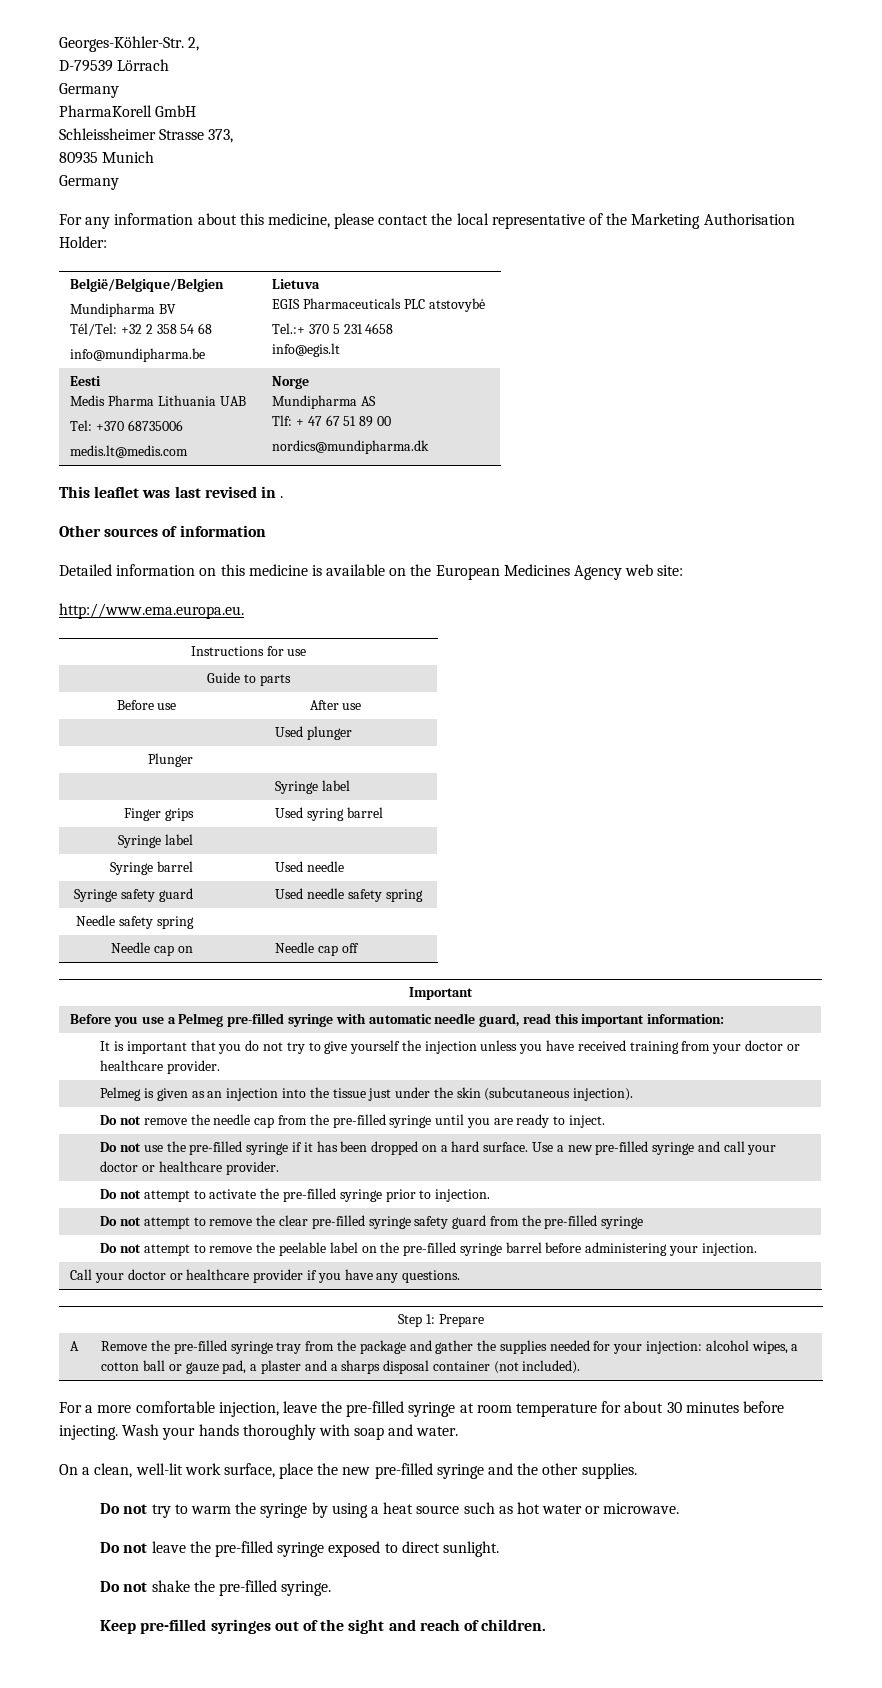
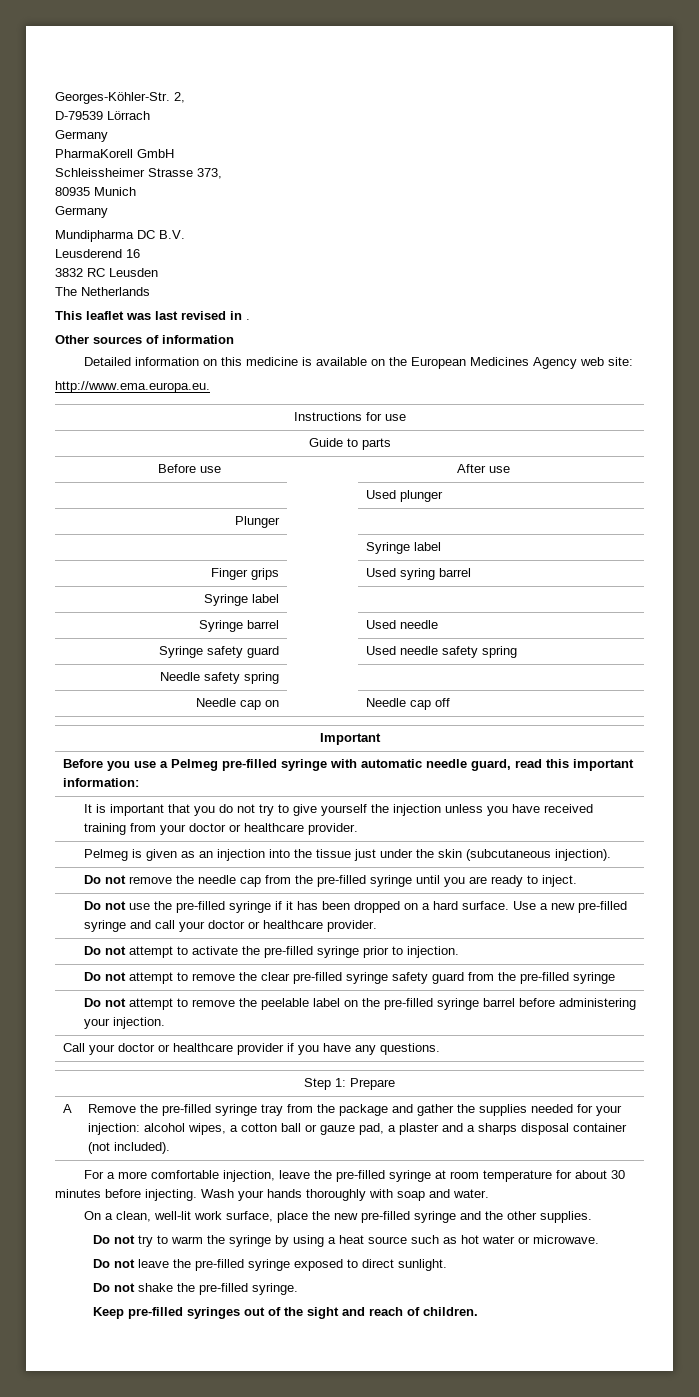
[59,213,795,229] [59,236,107,248] [70,278,225,292] [70,303,177,317] [70,323,213,336] [70,348,206,362] [272,279,321,289] [272,298,485,312] [272,323,394,334] [272,343,341,357] [70,376,102,386] [70,395,246,406] [70,420,183,431] [70,445,189,458] [272,376,310,389] [272,395,377,409] [272,415,392,427] [272,440,430,454] For any information about this medicine, please contact the local representative of the Marketing Authorisation Holder: // België/Belgique/Belgien // Mundipharma BV // Tél/Tel: +32 2 358 54 68 // info@mundipharma.be | Lietuva // EGIS Pharmaceuticals PLC atstovybė // Tel.:+ 370 5 231 4658 // info@egis.lt // Eesti // Medis Pharma Lithuania UAB // Tel: +370 68735006 // medis.lt@medis.com | Norge // Mundipharma AS // Tlf: + 47 67 51 89 00 // nordics@mundipharma.dk -> [55,230,185,242] [55,249,140,258] [55,268,158,277] [55,287,150,296] Mundipharma DC B.V. // Leusderend 16 // 3832 RC Leusden // The Netherlands

